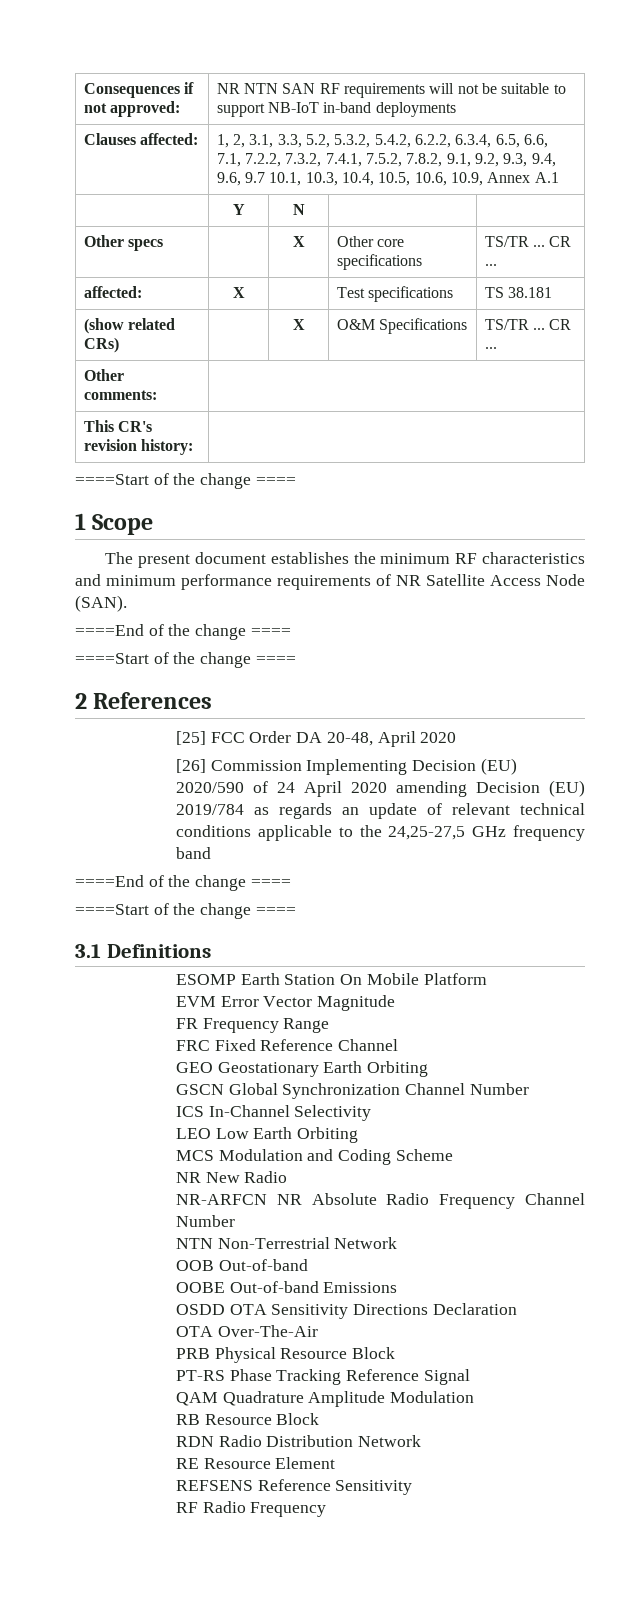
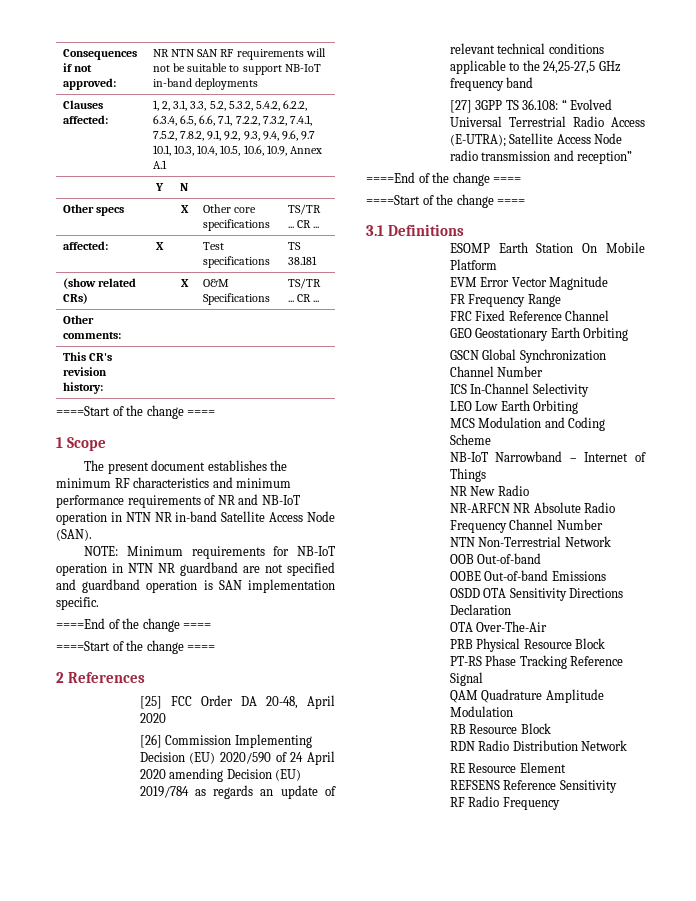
[426,574,585,586] [75,595,127,612] Satellite Access Node (SAN). -> [238,494,300,505] [56,511,335,525] [56,529,92,541] [84,546,335,559] [56,562,335,576] [56,579,335,593] [56,597,99,610] and NB-IoT operation in NTN NR in-band Satellite Access Node (SAN). // NOTE: Minimum requirements for NB-IoT operation in NTN NR guardband are not specified and guardband operation is SAN implementation specific.
(212, 853) none -> [449,99,613,113] [449,116,645,127] [449,133,623,147] [449,150,633,164] // [27] 3GPP TS 36.108: “ Evolved Universal Terrestrial Radio Access (E-UTRA); Satellite Access Node radio transmission and reception”
(453, 1155) none -> [449,451,646,462] [449,468,486,482] // NB-IoT Narrowband – Internet of Things

